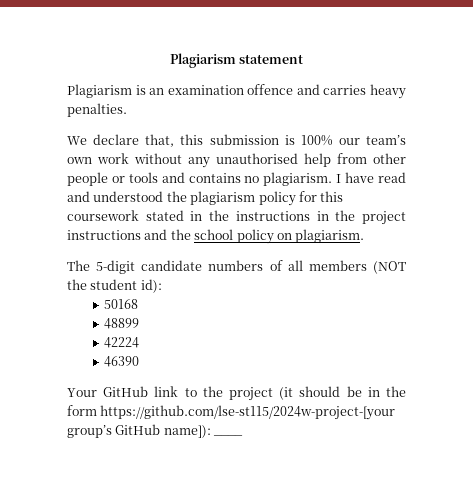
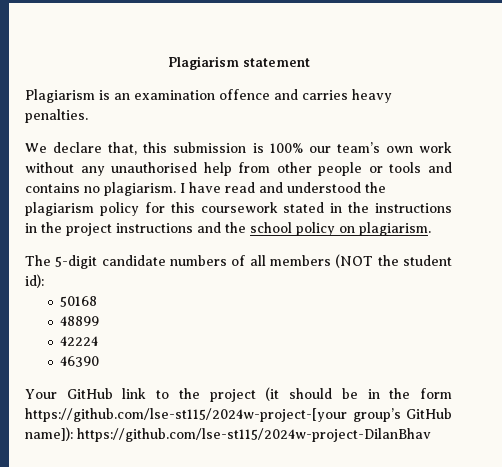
[213,435,244,436] ____ -> [77,428,431,442] https://github.com/lse-st115/2024w-project-DilanBhav

